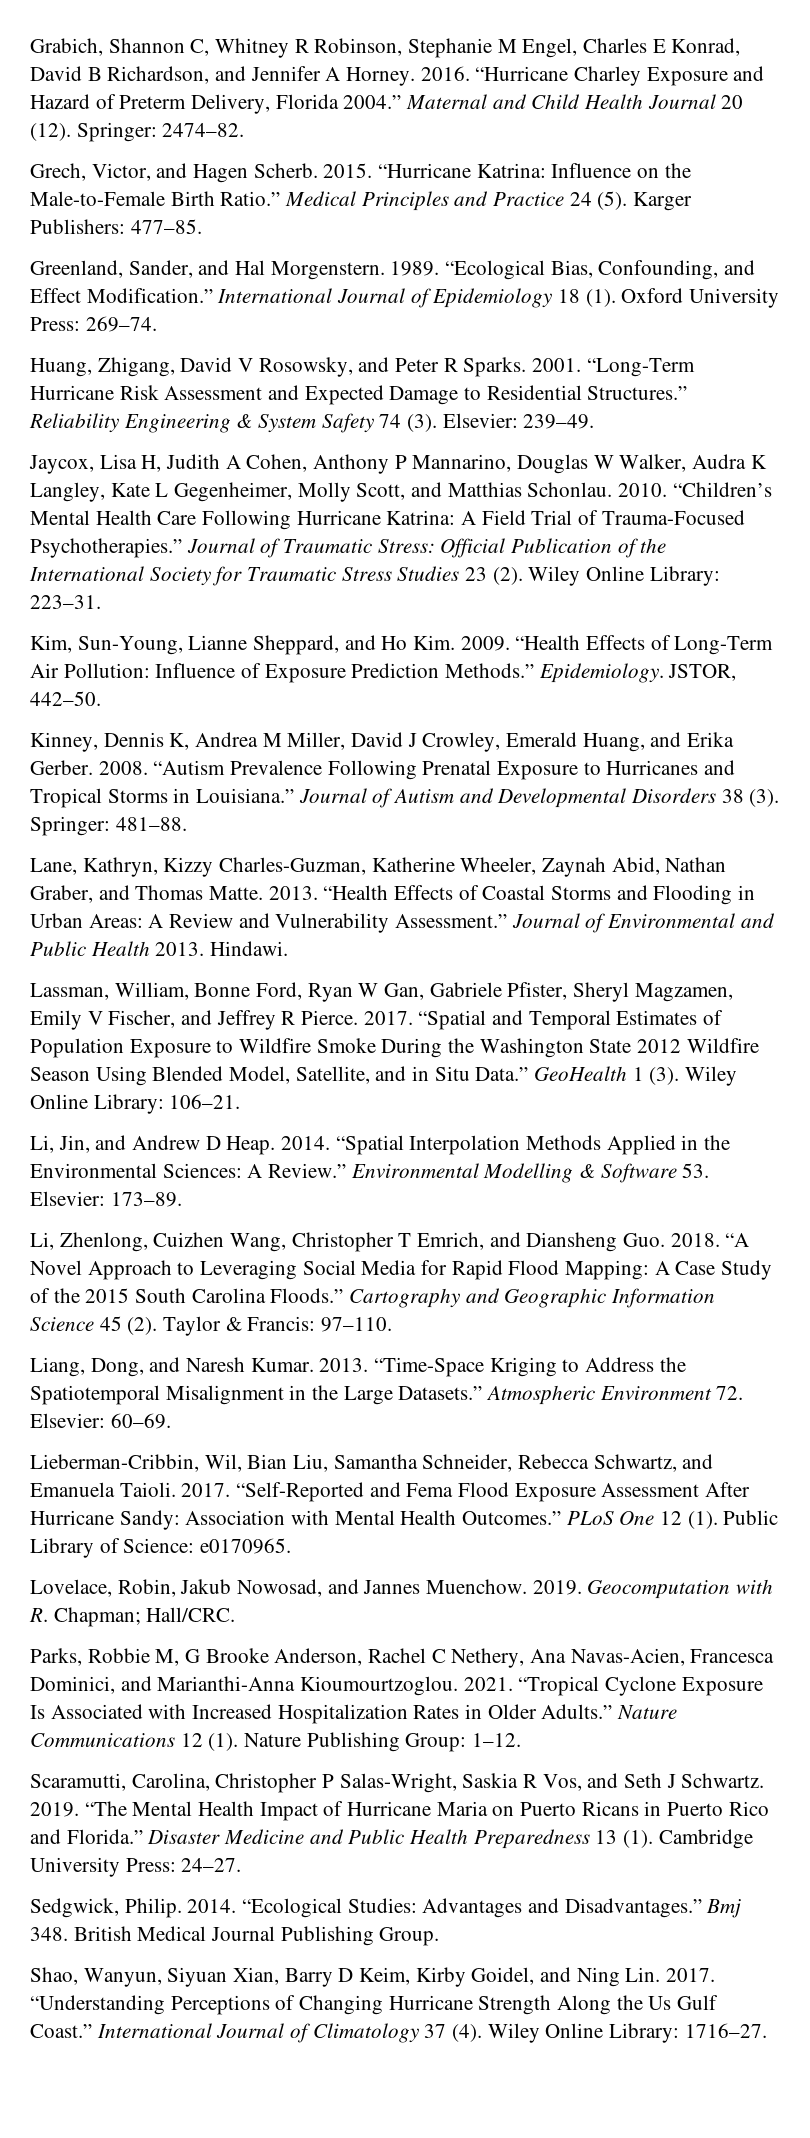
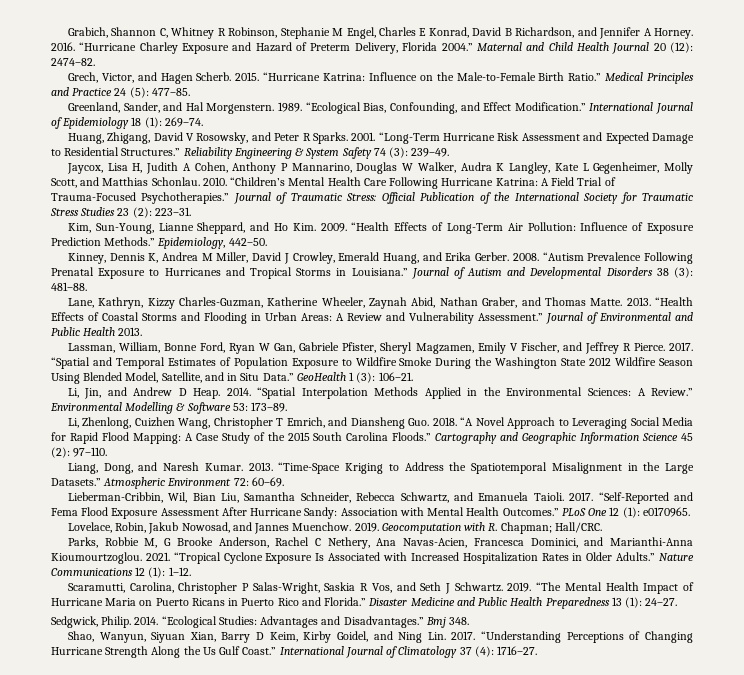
[30,122,157,142] (12). Springer: -> [670,42,694,53] (12):
[597,191,693,211] [30,219,125,234] (5). Karger Publishers: -> [129,87,149,98] (5):
[585,288,780,308] [30,317,80,331] (1). Oxford University Press: -> [144,117,162,128] (1):
[407,413,518,432] (3). Elsevier: -> [389,147,409,158] (3):
[492,566,720,586] (2). Wiley Online Library: -> [132,207,152,218] (2):
[538,663,737,683] Epidemiology. JSTOR, -> [157,237,226,249] Epidemiology,
[749,789,780,807] [30,816,110,836] (3). Springer: -> [674,267,693,278] (3):
[210,941,289,956] Hindawi. -> (143, 331) none
[649,1066,738,1086] [30,1094,164,1114] (3). Wiley Online Library: -> [356,372,376,383] (3):
[682,1163,710,1178] [30,1191,105,1206] 53. Elsevier: -> [232,403,248,411] 53:
[127,1316,316,1336] (2). Taylor & Francis: -> [51,447,70,458] (2):
[716,1386,744,1400] [30,1413,105,1428] 72. Elsevier: -> [233,478,249,486] 72:
[687,1510,779,1529] [30,1538,195,1558] (1). Public Library of Science: -> [622,507,640,518] (1):
[208,1732,467,1752] (1). Nature Publishing Group: -> [148,567,166,578] (1):
[623,1829,753,1849] [30,1857,176,1877] (1). Cambridge University Press: -> [625,597,643,608] (1):
[73,1926,440,1946] British Medical Journal Publishing Group. -> (470, 621) none
[452,2023,680,2043] (4). Wiley Online Library: -> [474,646,494,657] (4):

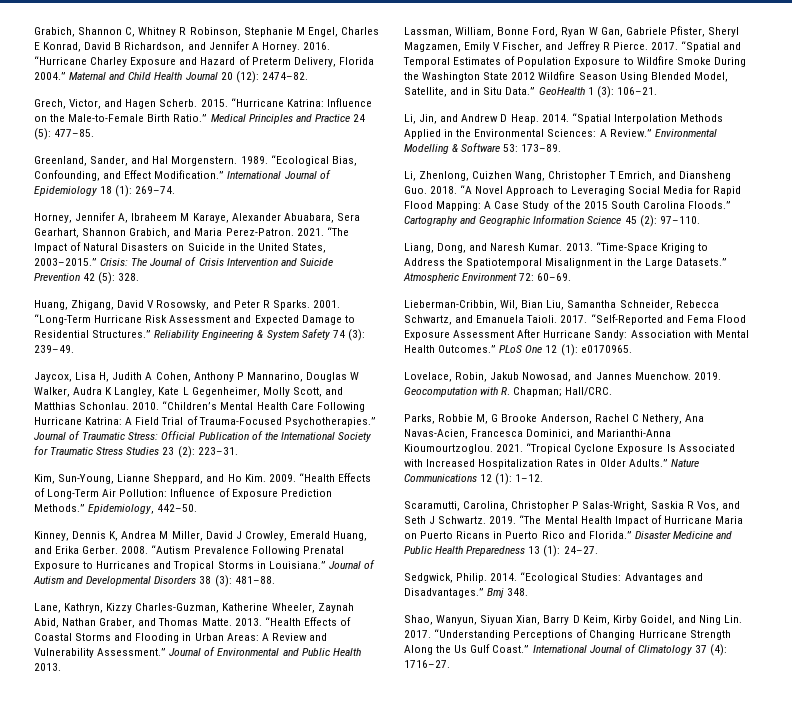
(203, 122) none -> [34,212,360,223] [34,227,349,238] [34,242,326,253] [34,257,333,266] [34,272,140,284] // Horney, Jennifer A, Ibraheem M Karaye, Alexander Abuabara, Sera Gearhart, Shannon Grabich, and Maria Perez-Patron. 2021. “The Impact of Natural Disasters on Suicide in the United States, 2003–2015.” Crisis: The Journal of Crisis Intervention and Suicide Prevention 42 (5): 328.

